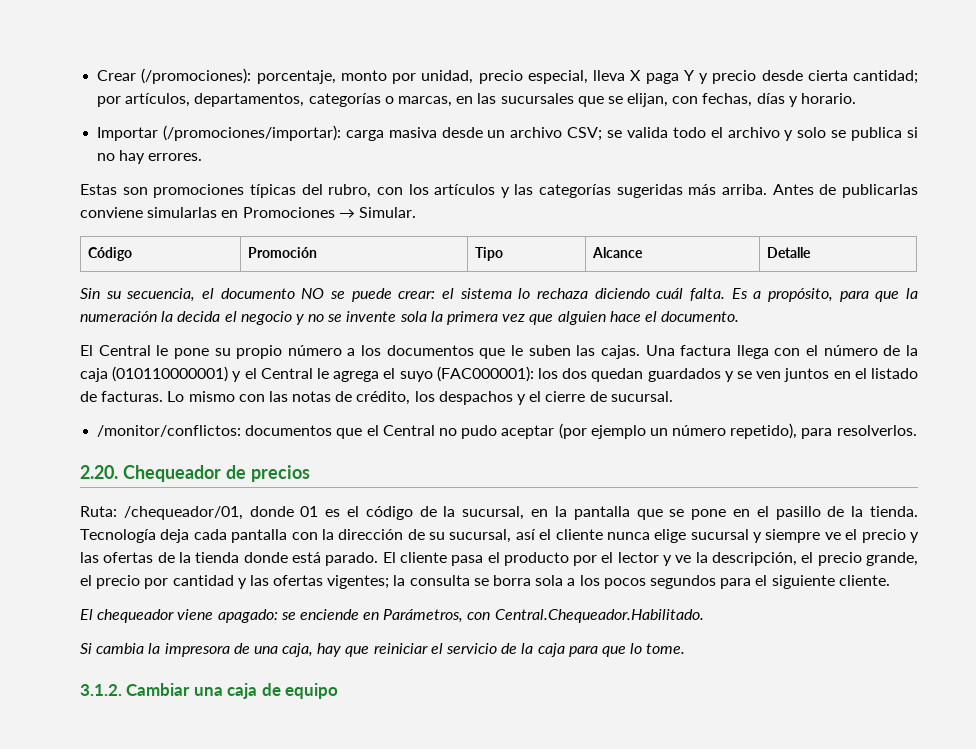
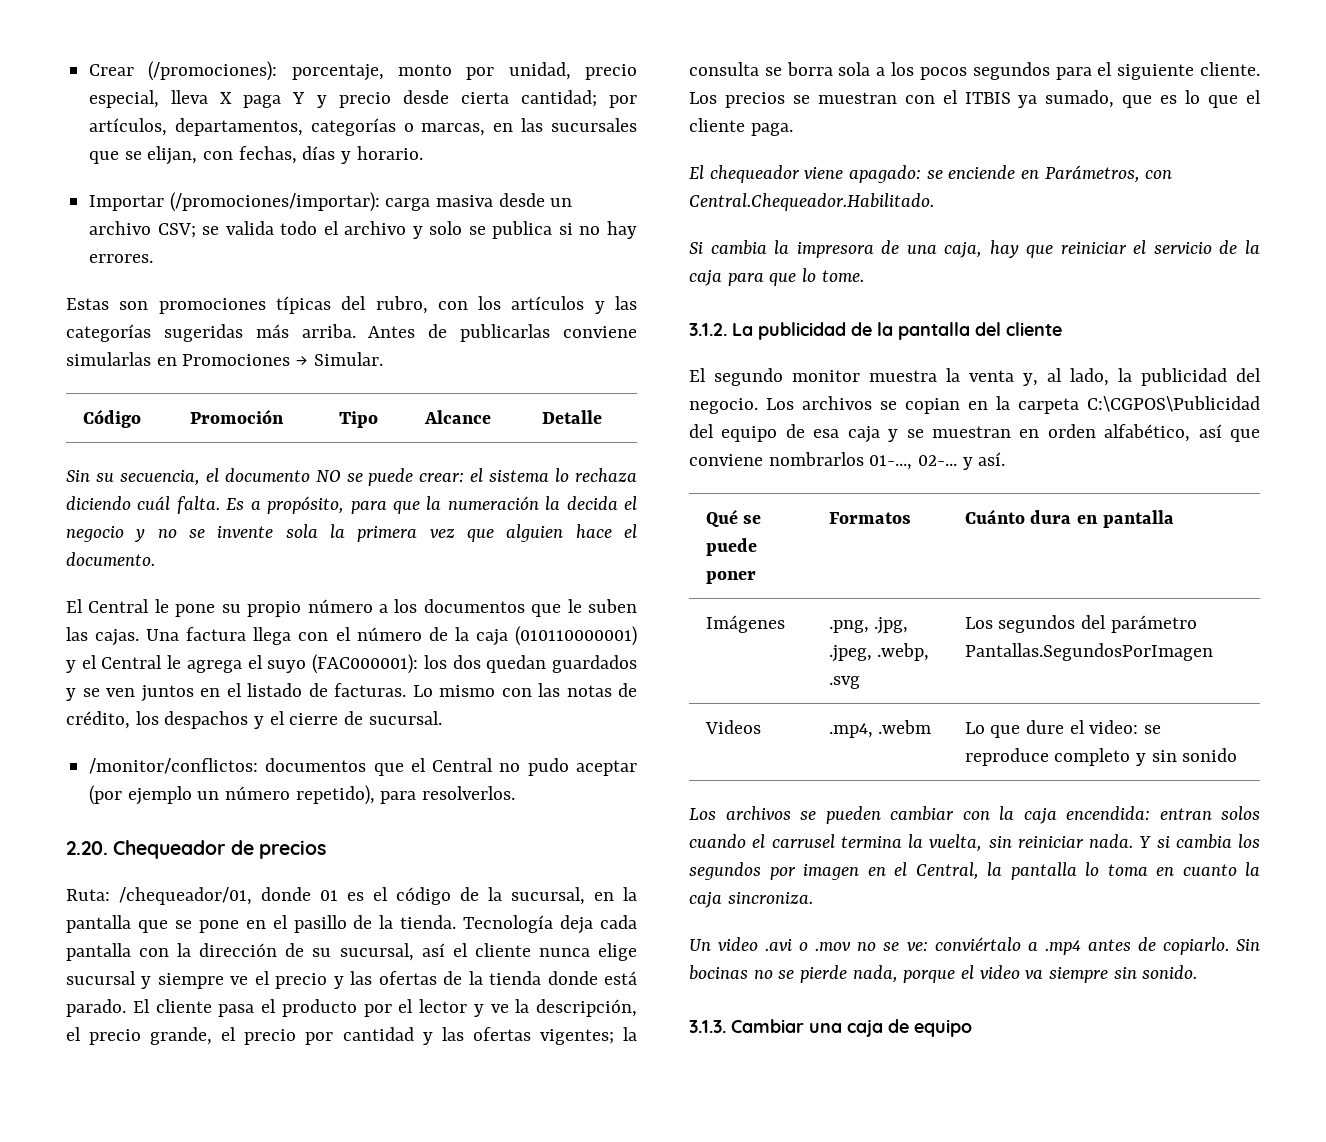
(890, 580) none -> [689,90,1261,108] [689,118,793,136] Los precios se muestran con el ITBIS ya sumado, que es lo que el cliente paga.
(122, 690) none -> [732,322,1062,340] [689,368,1261,386] [689,396,1260,414] [689,424,1260,443] [689,452,1006,470] [705,509,762,527] [705,538,757,556] [705,571,756,584] [828,512,911,524] [964,509,1174,528] [705,615,785,633] [828,617,909,634] [828,643,930,662] [828,676,860,689] [964,615,1197,633] [964,643,1213,661] [704,720,761,734] [828,720,932,738] [964,720,1161,738] [964,748,1238,766] [689,806,1260,824] [689,834,1260,852] [689,862,1260,880] [689,892,813,908] [689,937,1260,955] [689,965,1198,983] [689,1020,726,1033] La publicidad de la pantalla del cliente // El segundo monitor muestra la venta y, al lado, la publicidad del negocio. Los archivos se copian en la carpeta C:\CGPOS\Publicidad del equipo de esa caja y se muestran en orden alfabético, así que conviene nombrarlos 01-..., 02-... y así. // Qué se puede poner | Formatos | Cuánto dura en pantalla // Imágenes | .png, .jpg, .jpeg, .webp, .svg | Los segundos del parámetro Pantallas.SegundosPorImagen // Videos | .mp4, .webm | Lo que dure el video: se reproduce completo y sin sonido // Los archivos se pueden cambiar con la caja encendida: entran solos cuando el carrusel termina la vuelta, sin reiniciar nada. Y si cambia los segundos por imagen en el Central, la pantalla lo toma en cuanto la caja sincroniza. // Un video .avi o .mov no se ve: conviértalo a .mp4 antes de copiarlo. Sin bocinas no se pierde nada, porque el video va siempre sin sonido. // 3.1.3.

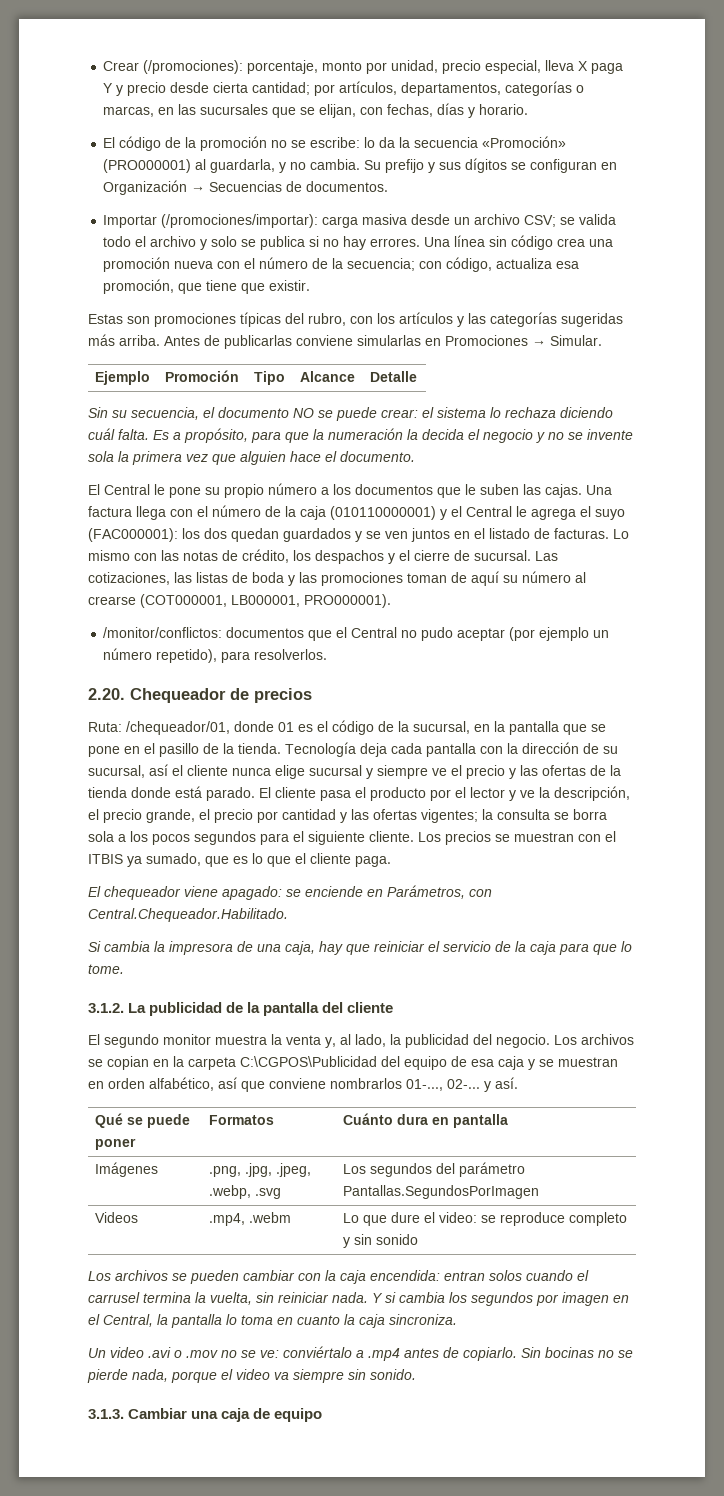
(423, 153) none -> [103,136,567,151] [103,158,618,173] [103,180,389,195] // El código de la promoción no se escribe: lo da la secuencia «Promoción» (PRO000001) al guardarla, y no cambia. Su prefijo y sus dígitos se configuran en Organización → Secuencias de documentos.
(154, 258) none -> [424,235,614,250] [103,257,580,272] [103,279,311,294] Una línea sin código crea una promoción nueva con el número de la secuencia; con código, actualiza esa promoción, que tiene que existir.
[82,409,141,428] Código -> [95,371,151,385] Ejemplo
(442, 718) none -> [535,551,558,561] [88,571,586,586] [88,594,391,608] Las cotizaciones, las listas de boda y las promociones toman de aquí su número al crearse (COT000001, LB000001, PRO000001).

